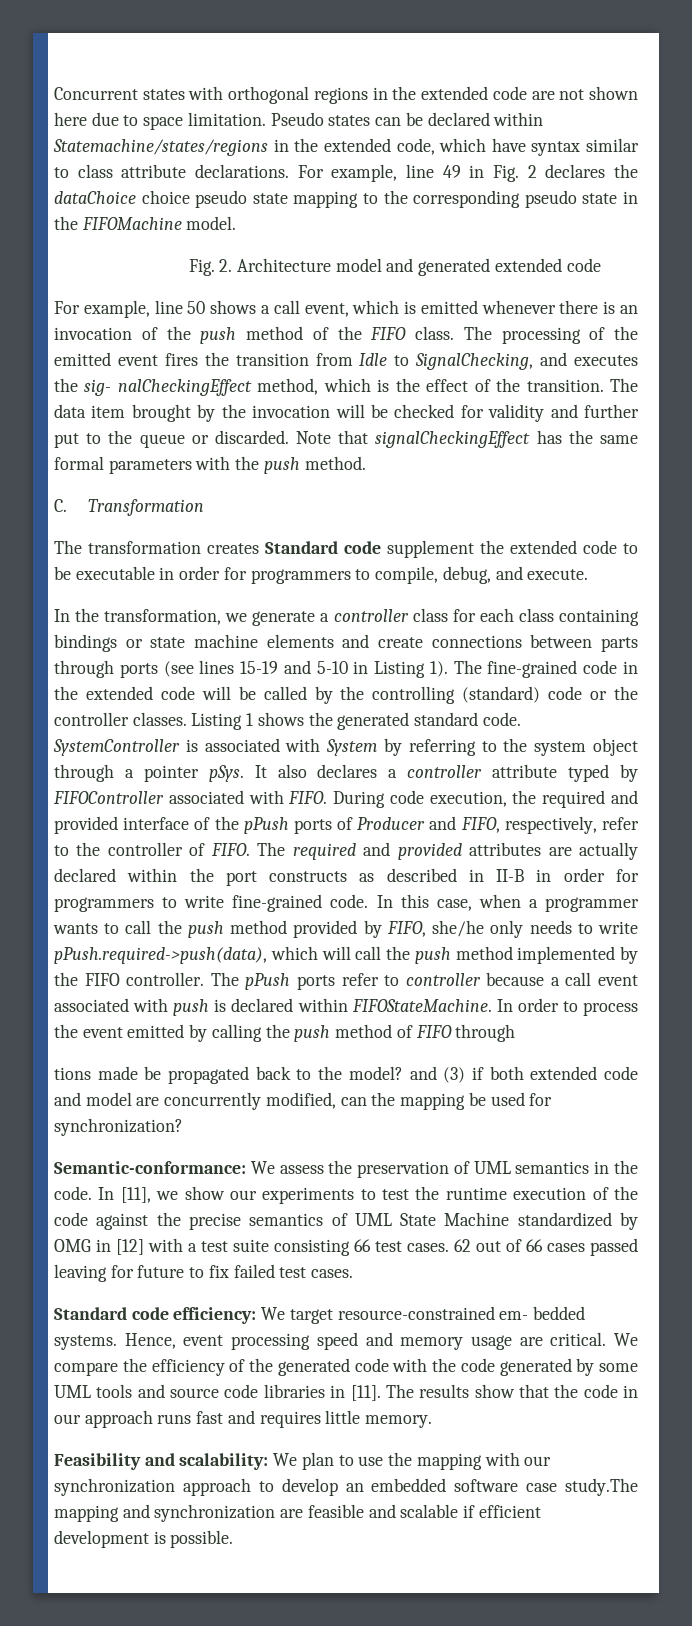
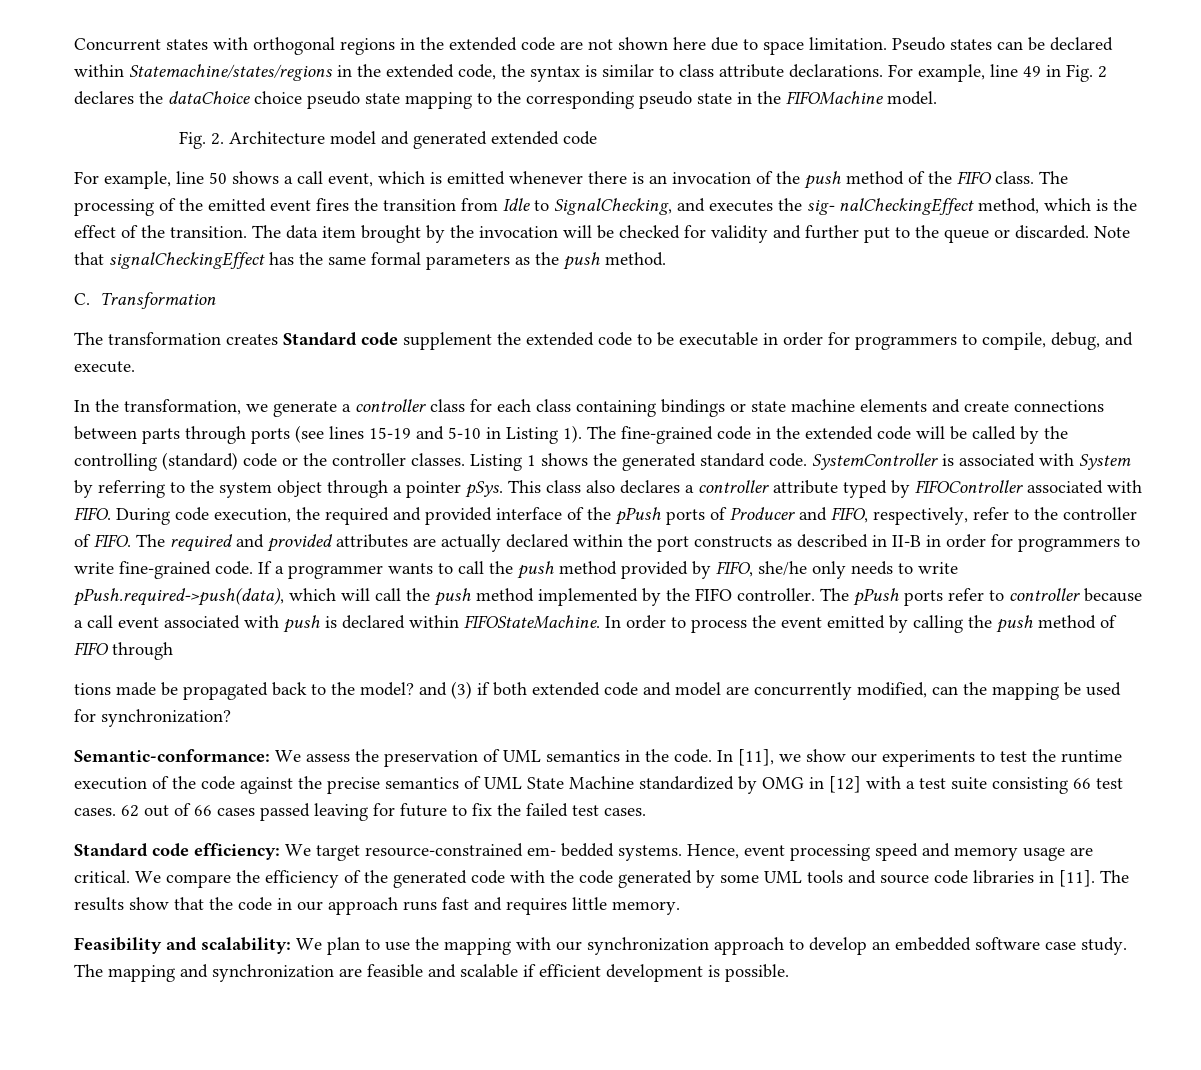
[439,138,581,156] which have syntax -> [501,64,597,82] the syntax is
[195,456,231,470] with -> [515,257,530,265] as
[254,765,267,778] It -> [508,480,581,493] This class
[376,894,521,911] In this case, when -> [258,561,272,574] If
(229, 1271) none -> [497,803,521,816] the
[565,1478,638,1496] study.The -> [1081,937,1127,955] [74,964,103,977] study. The

